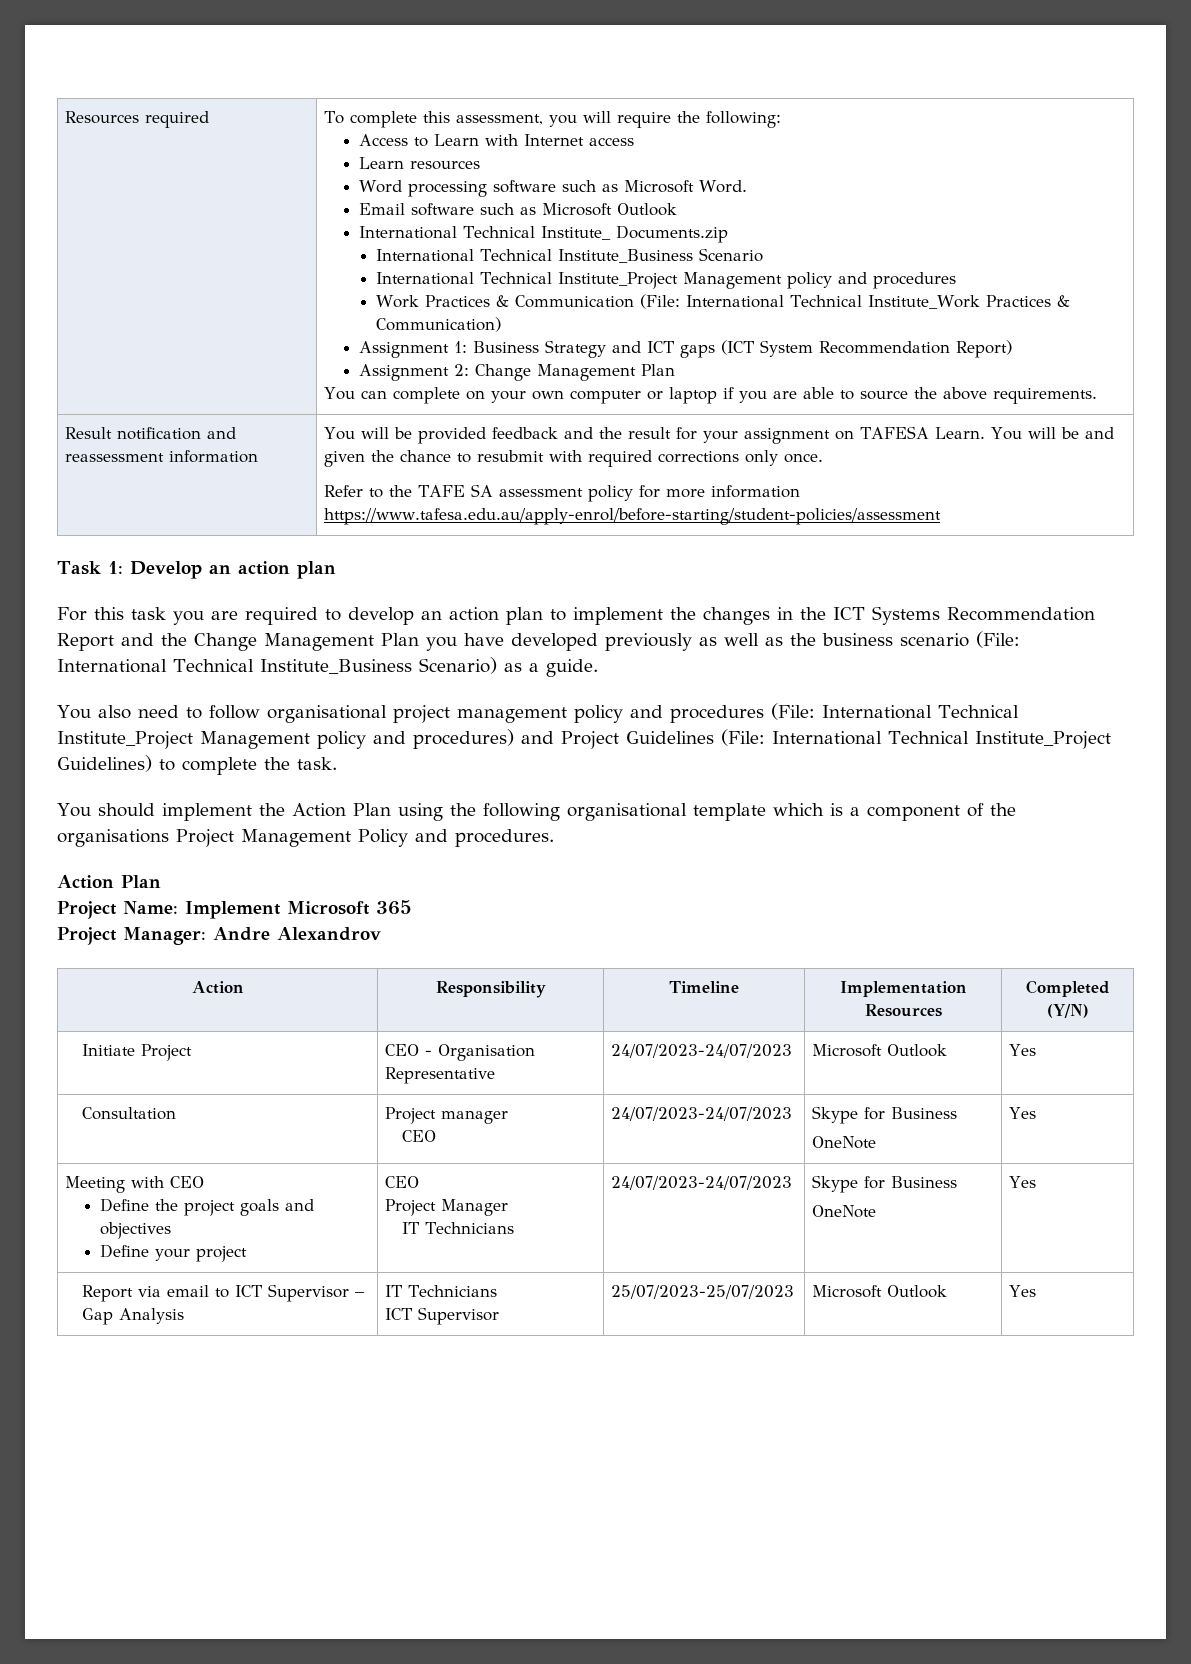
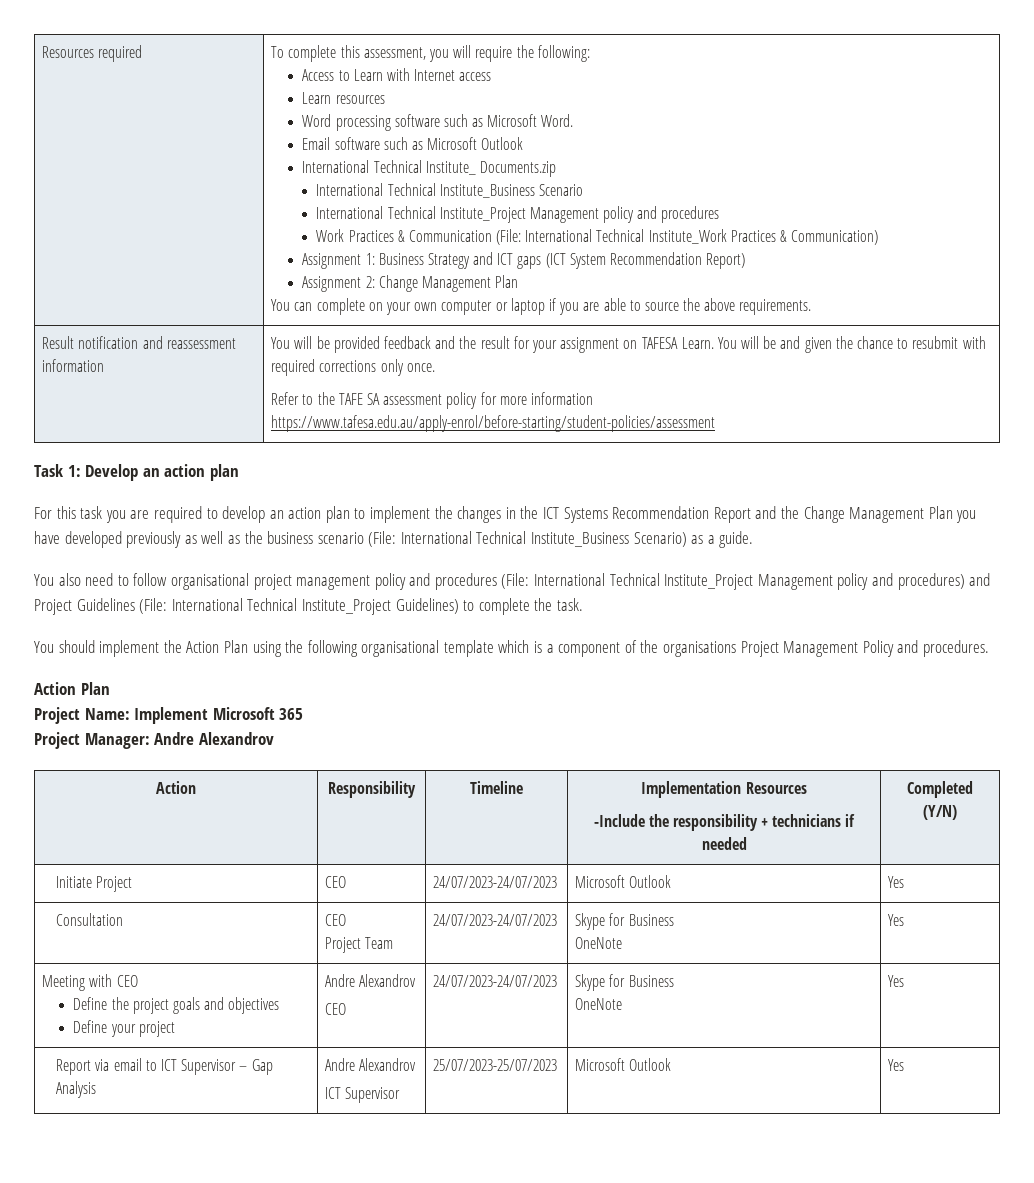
(942, 1010) none -> [593,814,856,831] [701,837,747,850] // -Include the responsibility + technicians if needed
[425,1044,536,1061] [385,1067,496,1084] - Organisation Representative -> (347, 882) none
[385,1107,509,1124] [401,1130,436,1142] Project manager // CEO -> [325,914,347,926] [325,937,394,953] CEO // Project Team
[385,1176,420,1188] [385,1199,509,1216] [401,1222,514,1234] CEO // Project Manager // IT Technicians -> [325,974,417,987] [325,1003,347,1015] Andre Alexandrov // CEO
[385,1285,498,1297] IT Technicians -> [325,1058,417,1071] Andre Alexandrov

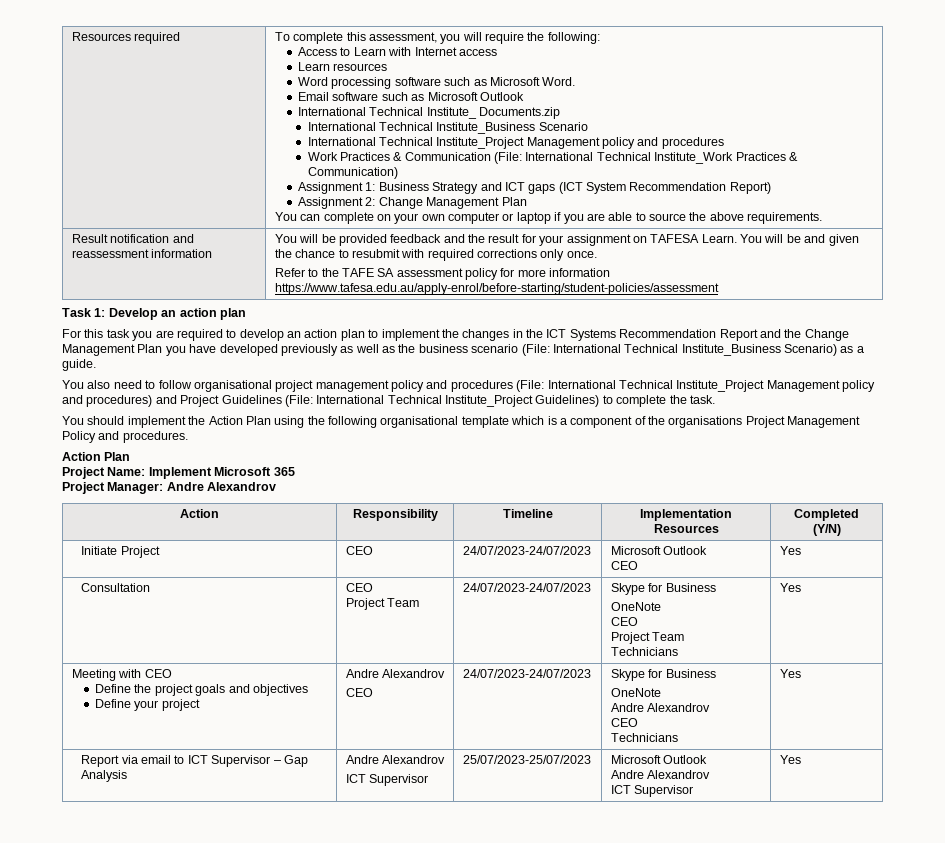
[593,814,856,831] [701,837,747,850] // -Include the responsibility + technicians if needed -> (719, 528) none
(672, 881) none -> [610,561,638,570] // CEO
(623, 943) none -> [610,617,638,626] [610,632,685,644] [610,647,678,656] // CEO // Project Team // Technicians
(623, 1004) none -> [610,703,711,712] [610,718,638,727] [610,733,678,742] // Andre Alexandrov // CEO // Technicians
(672, 1064) none -> [610,770,711,779] [610,785,694,797] // Andre Alexandrov // ICT Supervisor

